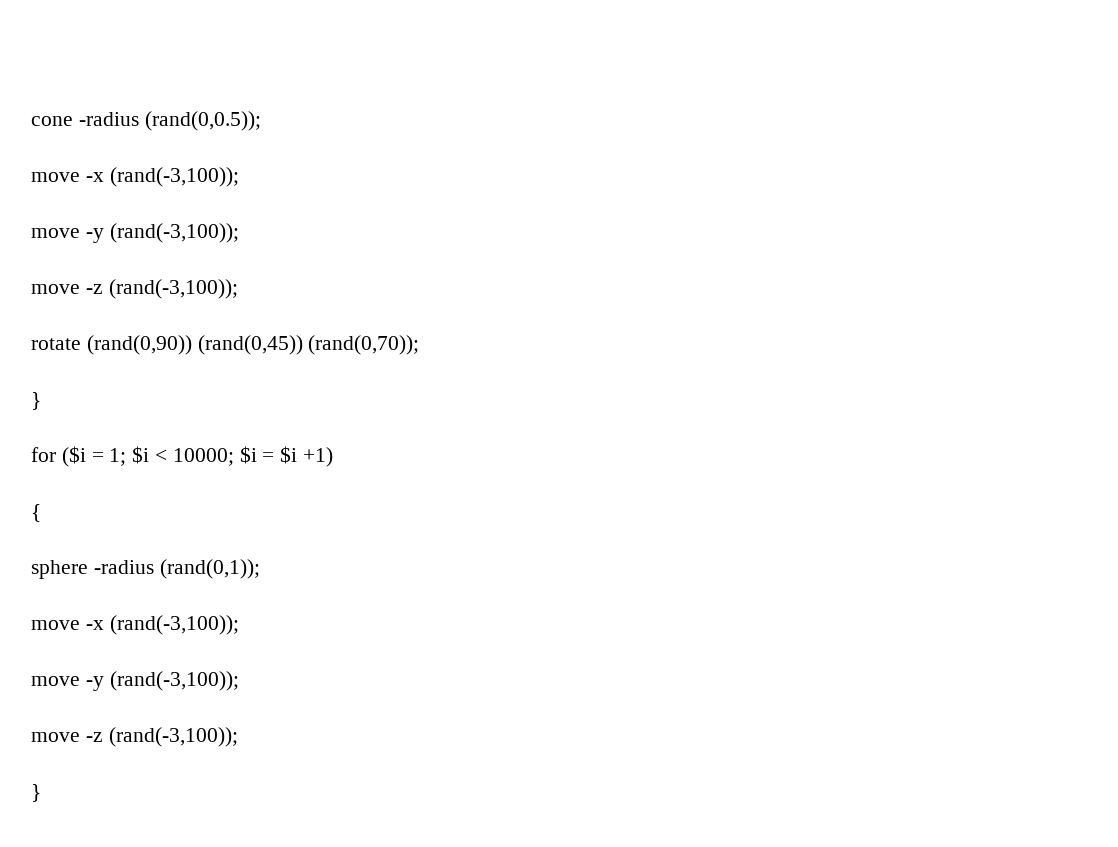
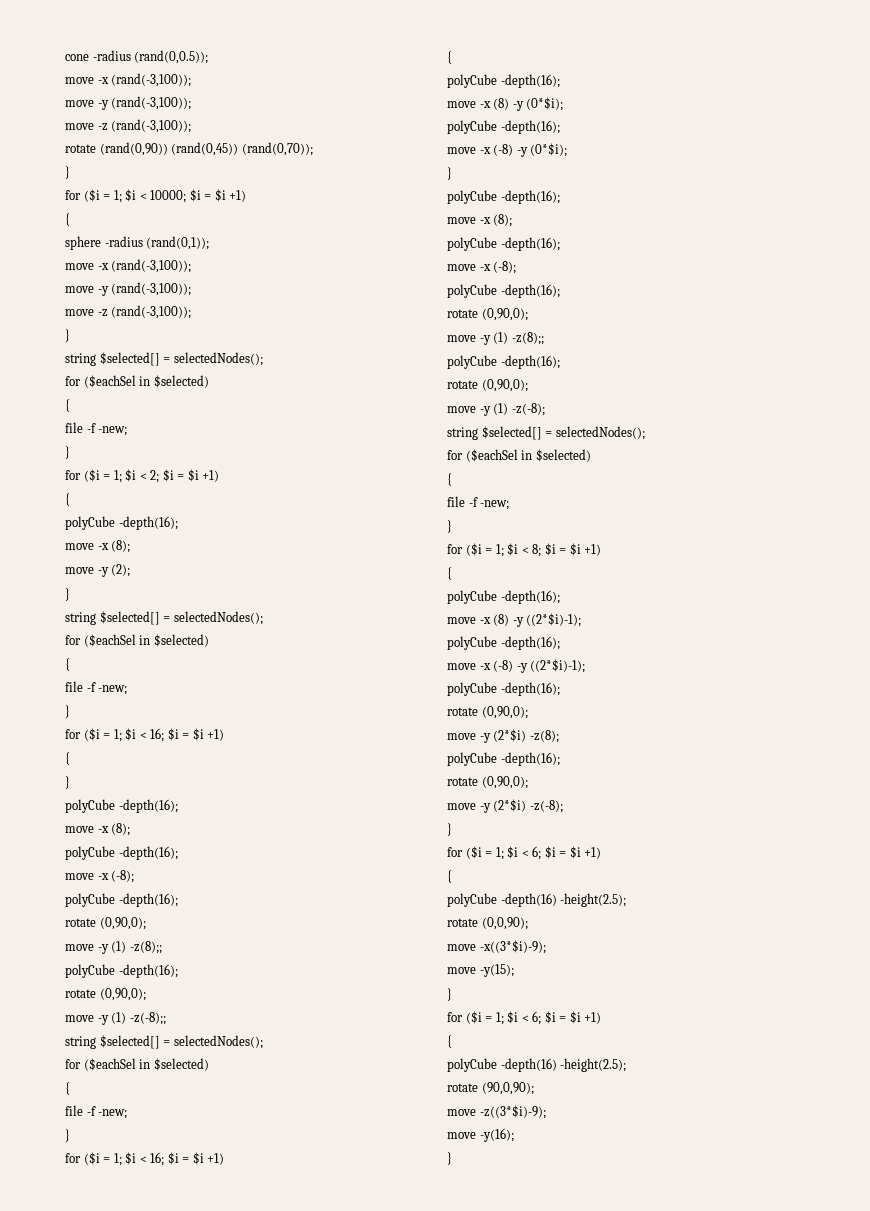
(41, 793) none -> [65,352,263,366] [65,375,209,388] [65,399,70,412] [65,422,128,436] [65,446,70,459] [65,469,220,483] [65,493,70,506] [65,516,178,530] [65,540,131,553] [65,564,131,577] [65,588,70,601] [65,611,263,625] [65,634,209,647] [65,658,70,671] [65,681,128,695] [65,705,70,718] [65,728,225,742] [65,752,70,765] [65,776,70,789] [65,799,178,813] [65,823,131,836] [65,846,178,860] [65,870,135,883] [65,893,178,907] [65,917,146,930] [65,941,162,954] [65,964,178,978] [65,988,146,1001] [65,1012,166,1025] [65,1035,263,1049] [65,1058,209,1071] [65,1082,70,1095] [65,1105,128,1119] [65,1129,70,1142] [65,1152,225,1166] [447,51,452,64] [447,74,560,88] [447,97,564,111] [447,120,560,134] [447,143,568,157] [447,167,452,180] [447,190,560,204] [447,214,513,227] [447,237,560,251] [447,261,517,274] [447,284,560,298] [447,308,528,321] [447,332,544,345] [447,355,560,369] [447,379,528,392] [447,403,545,416] [447,426,645,440] [447,449,591,462] [447,473,452,486] [447,496,510,510] [447,520,452,533] [447,543,602,557] [447,567,452,580] [447,590,560,604] [447,613,582,627] [447,636,560,650] [447,659,586,673] [447,682,560,696] [447,706,528,719] [447,729,559,743] [447,752,560,766] [447,776,528,789] [447,799,563,813] [447,823,452,836] [447,846,602,860] [447,870,452,883] [447,893,627,907] [447,917,528,930] [447,940,546,954] [447,964,514,977] [447,988,452,1001] [447,1011,602,1025] [447,1035,452,1048] [447,1058,627,1072] [447,1082,534,1095] [447,1105,546,1119] [447,1128,514,1142] [447,1152,452,1165] // string $selected[] = selectedNodes(); // for ($eachSel in $selected) // { // file -f -new; // } // for ($i = 1; $i < 2; $i = $i +1) // { // polyCube -depth(16); // move -x (8); // move -y (2); // } // string $selected[] = selectedNodes(); // for ($eachSel in $selected) // { // file -f -new; // } // for ($i = 1; $i < 16; $i = $i +1) // { // } // polyCube -depth(16); // move -x (8); // polyCube -depth(16); // move -x (-8); // polyCube -depth(16); // rotate (0,90,0); // move -y (1) -z(8);; // polyCube -depth(16); // rotate (0,90,0); // move -y (1) -z(-8);; // string $selected[] = selectedNodes(); // for ($eachSel in $selected) // { // file -f -new; // } // for ($i = 1; $i < 16; $i = $i +1) // { // polyCube -depth(16); // move -x (8) -y (0*$i); // polyCube -depth(16); // move -x (-8) -y (0*$i); // } // polyCube -depth(16); // move -x (8); // polyCube -depth(16); // move -x (-8); // polyCube -depth(16); // rotate (0,90,0); // move -y (1) -z(8);; // polyCube -depth(16); // rotate (0,90,0); // move -y (1) -z(-8); // string $selected[] = selectedNodes(); // for ($eachSel in $selected) // { // file -f -new; // } // for ($i = 1; $i < 8; $i = $i +1) // { // polyCube -depth(16); // move -x (8) -y ((2*$i)-1); // polyCube -depth(16); // move -x (-8) -y ((2*$i)-1); // polyCube -depth(16); // rotate (0,90,0); // move -y (2*$i) -z(8); // polyCube -depth(16); // rotate (0,90,0); // move -y (2*$i) -z(-8); // } // for ($i = 1; $i < 6; $i = $i +1) // { // polyCube -depth(16) -height(2.5); // rotate (0,0,90); // move -x((3*$i)-9); // move -y(15); // } // for ($i = 1; $i < 6; $i = $i +1) // { // polyCube -depth(16) -height(2.5); // rotate (90,0,90); // move -z((3*$i)-9); // move -y(16); // }

